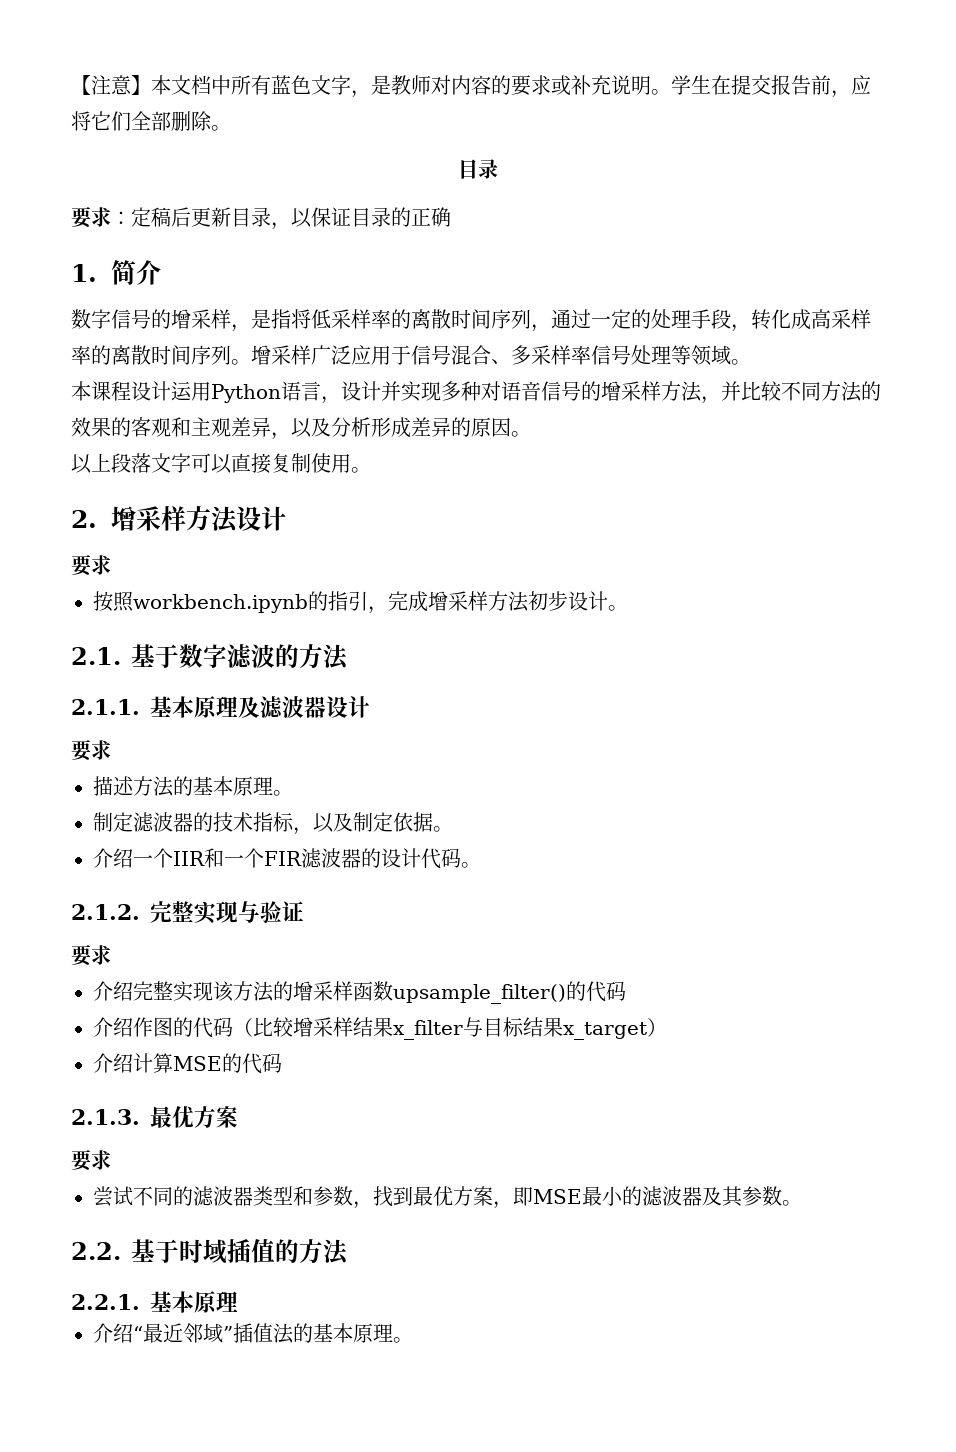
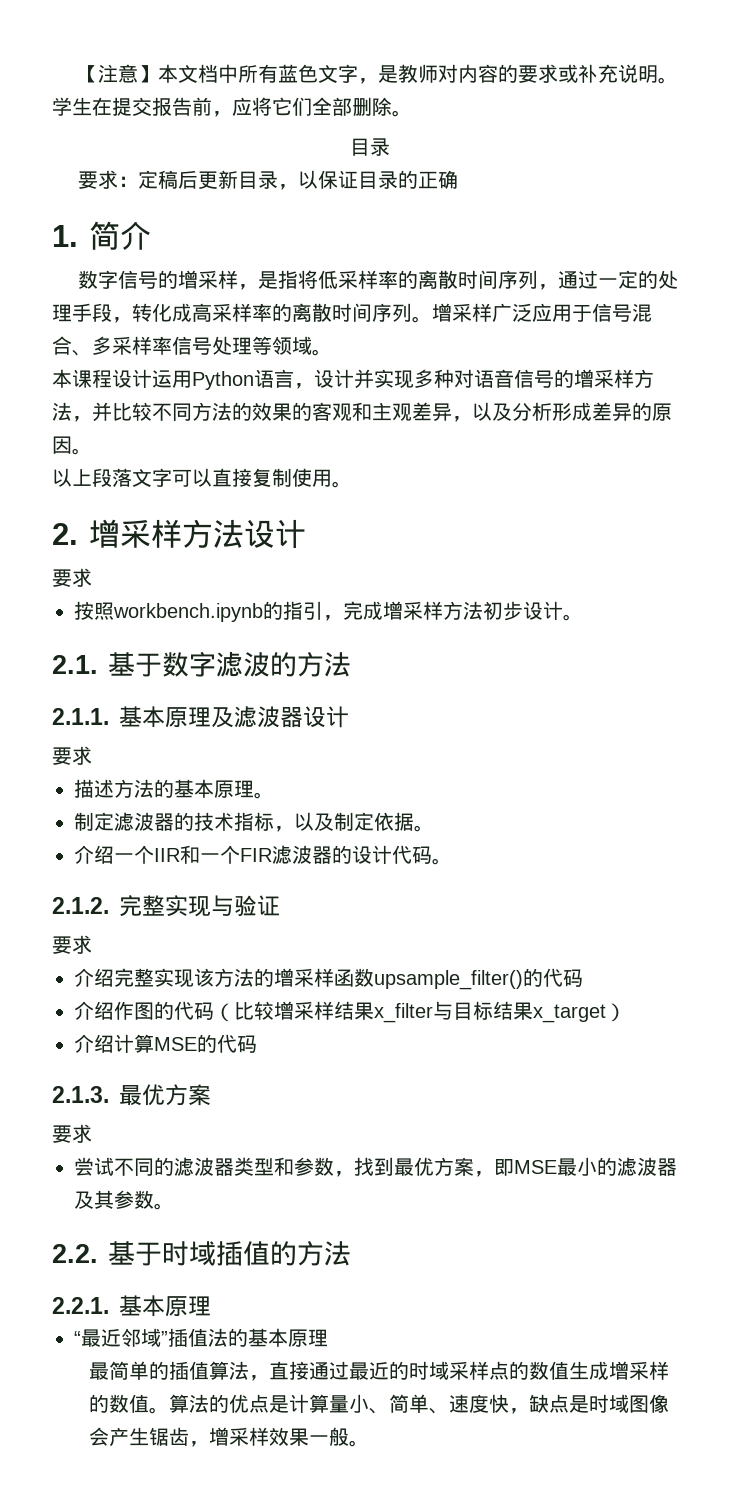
[93,1323,133,1343] 介绍 -> (211, 1306) none
(393, 1333) none -> [89,1361,670,1381] [89,1394,670,1414] [89,1427,350,1447] // 最简单的插值算法，直接通过最近的时域采样点的数值生成增采样的数值。算法的优点是计算量小、简单、速度快，缺点是时域图像会产生锯齿，增采样效果一般

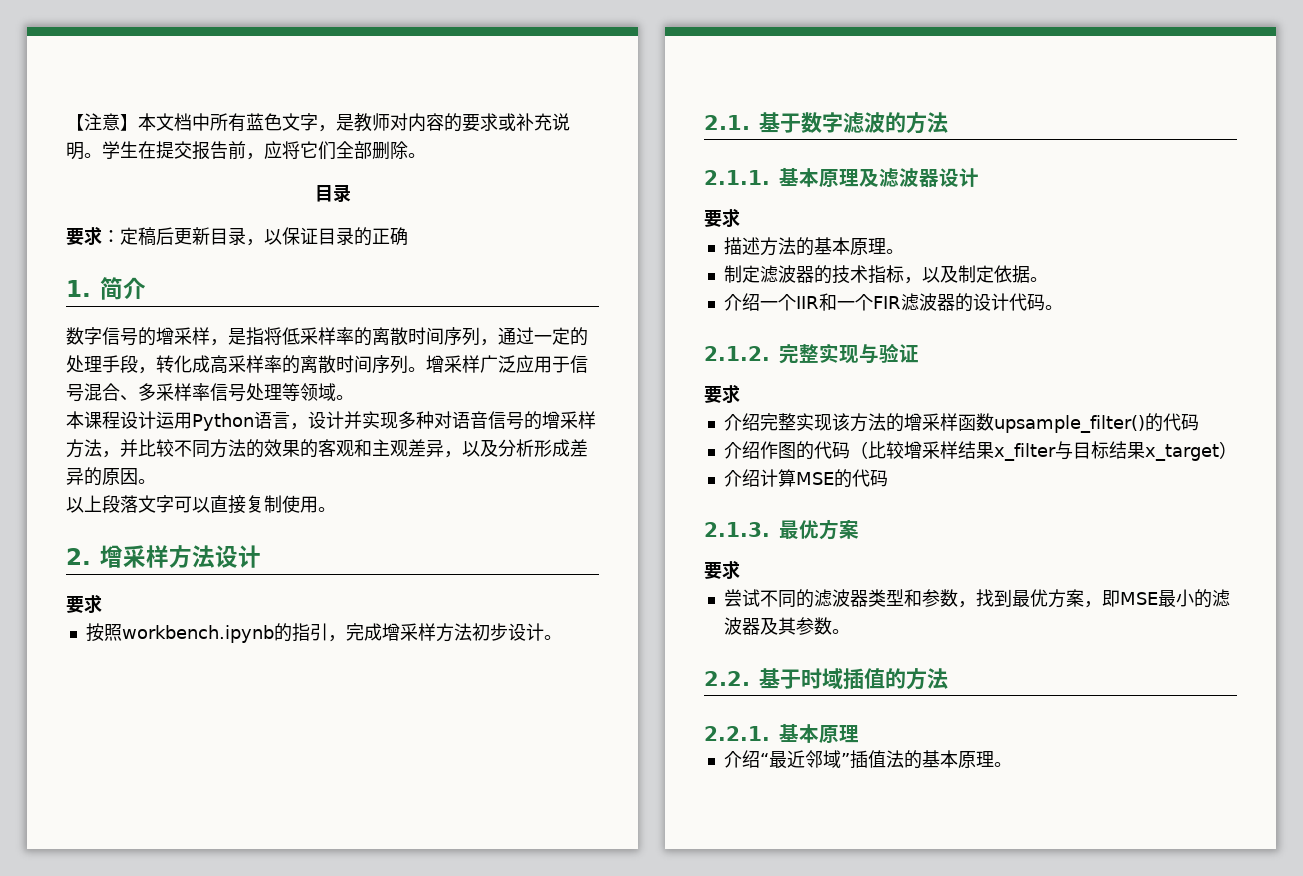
(211, 1306) none -> [723,750,760,768] 介绍
[89,1361,670,1381] [89,1394,670,1414] [89,1427,350,1447] // 最简单的插值算法，直接通过最近的时域采样点的数值生成增采样的数值。算法的优点是计算量小、简单、速度快，缺点是时域图像会产生锯齿，增采样效果一般 -> (994, 759) none

